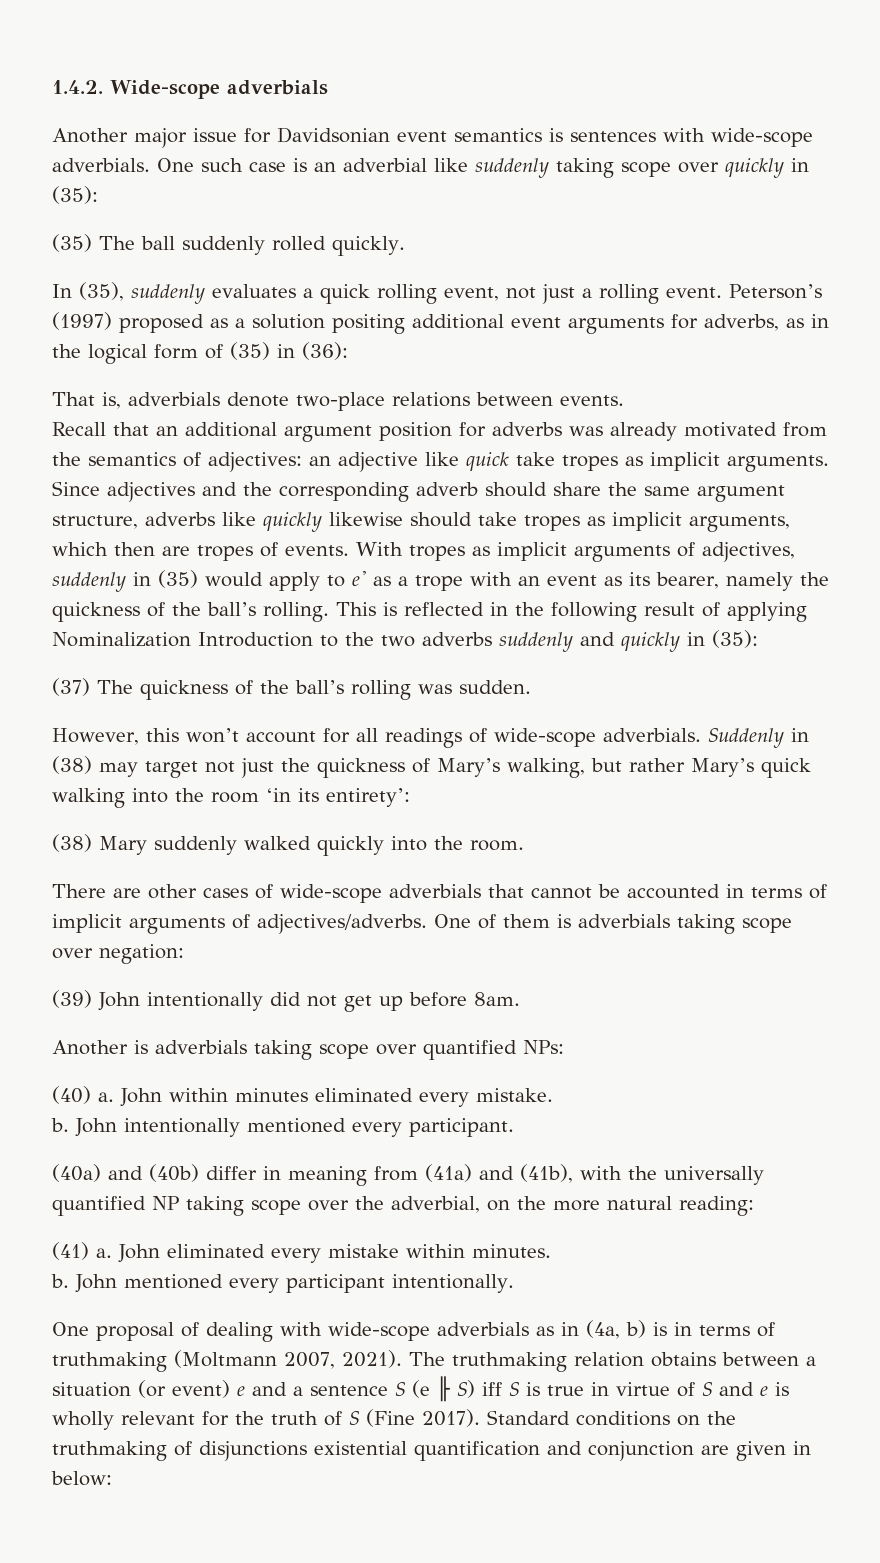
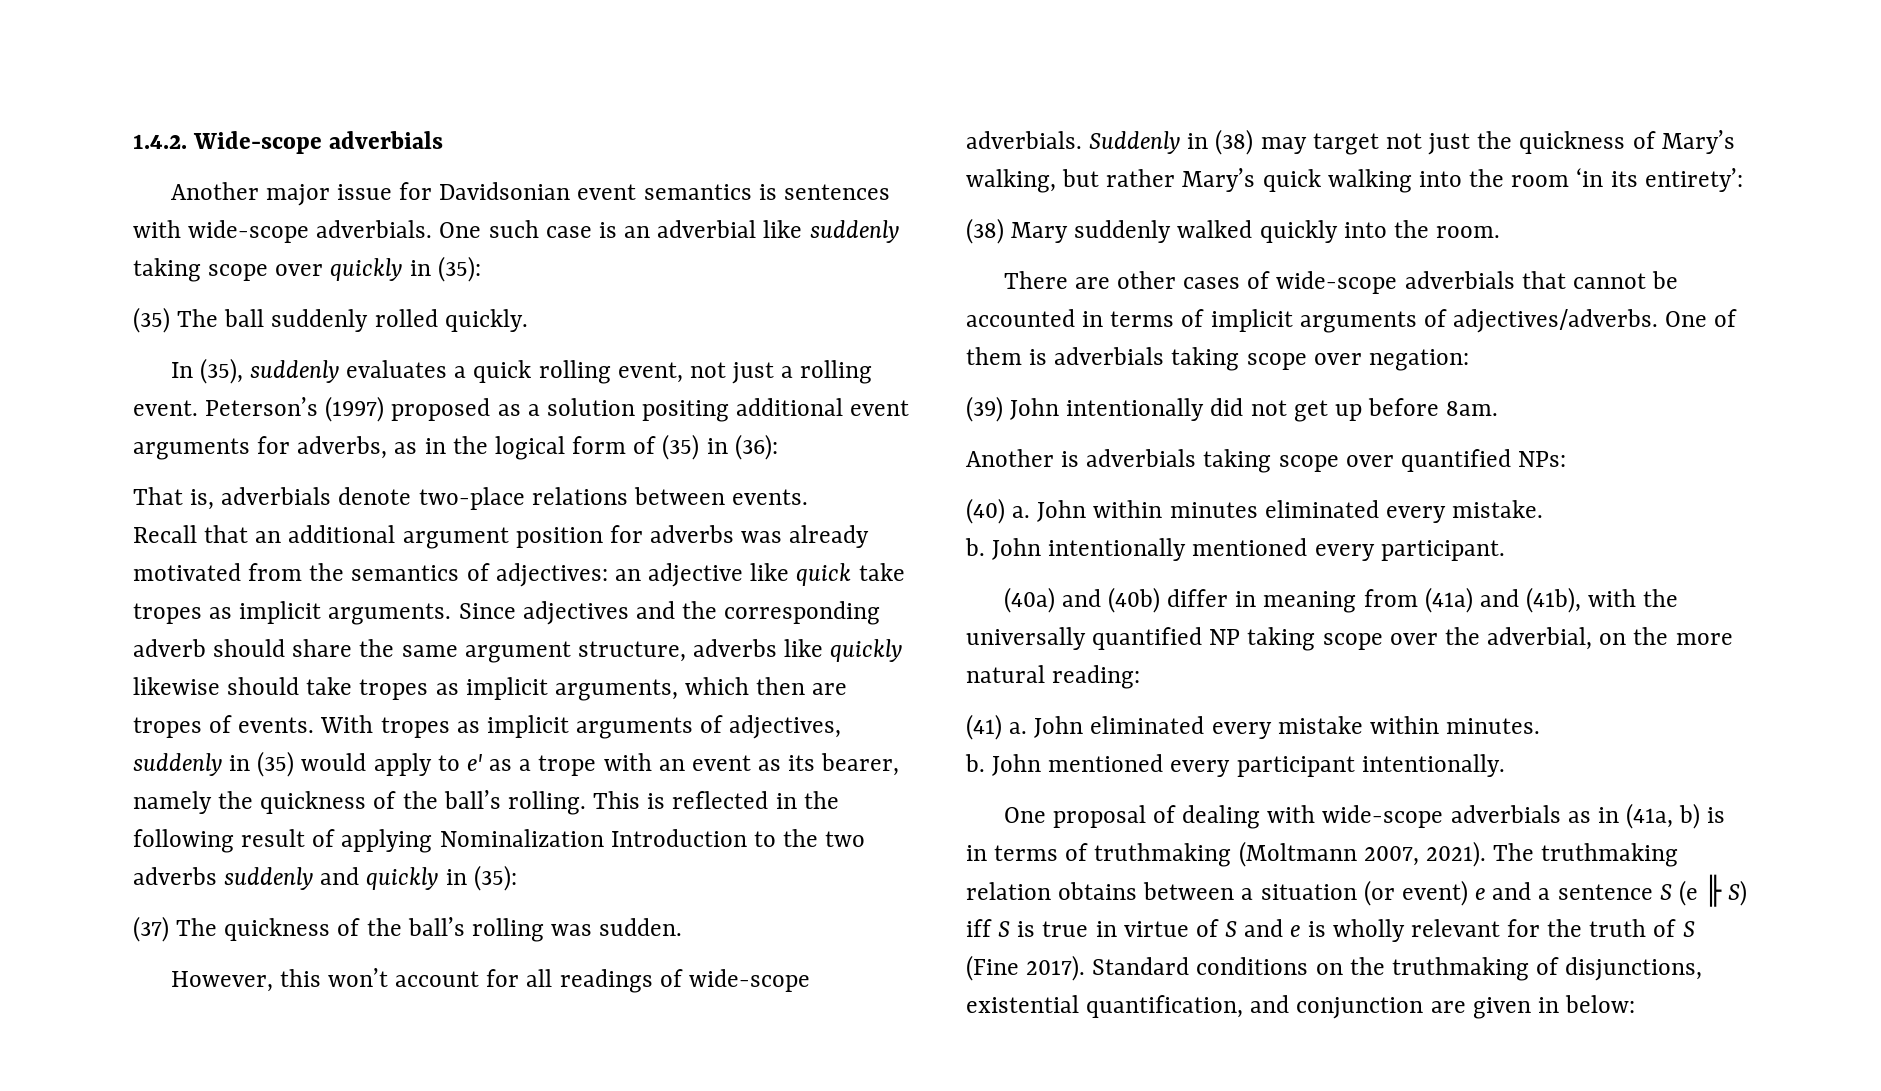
[586,1320,620,1339] (4a, -> [1626,803,1674,829] (41a,
[199,1441,540,1461] disjunctions existential quantification -> [1565,957,1703,981] [966,995,1244,1018] disjunctions, existential quantification,

